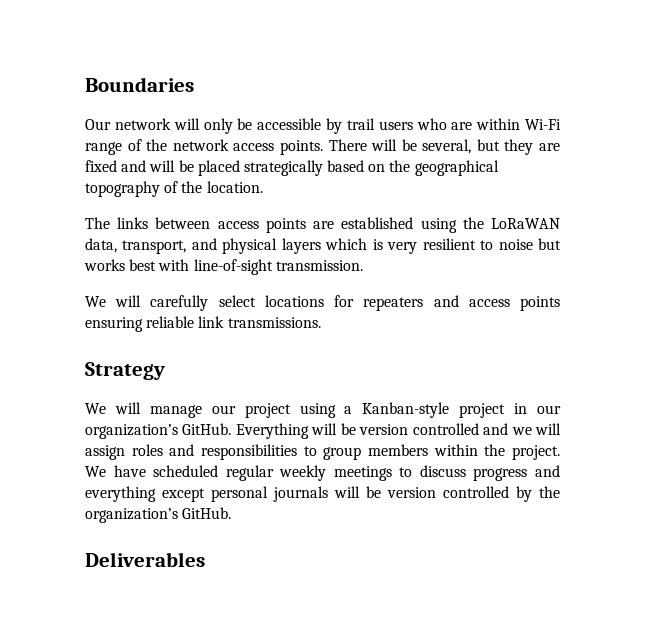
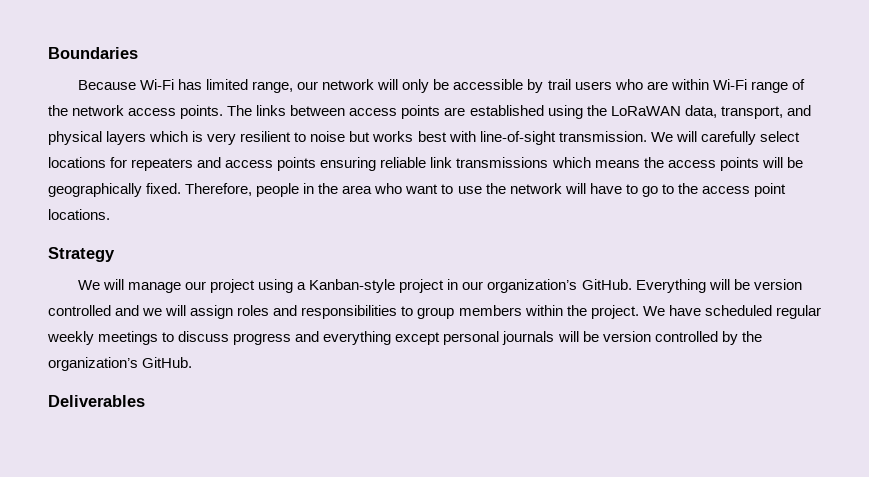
[85,119,111,130] Our -> [77,79,319,93] Because Wi-Fi has limited range, our
[328,139,560,155] [85,160,499,176] [85,181,263,197] There will be several, but they are fixed and will be placed strategically based on the geographical topography of the location. // -> (224, 112) none
(363, 265) // -> (647, 136) none
[227,317,321,328] transmissions. -> [456,157,803,171] [48,183,786,197] [48,209,110,220] transmissions which means the access points will be geographically fixed. Therefore, people in the area who want to use the network will have to go to the access point locations.

